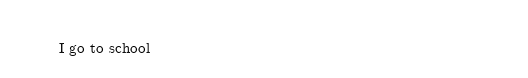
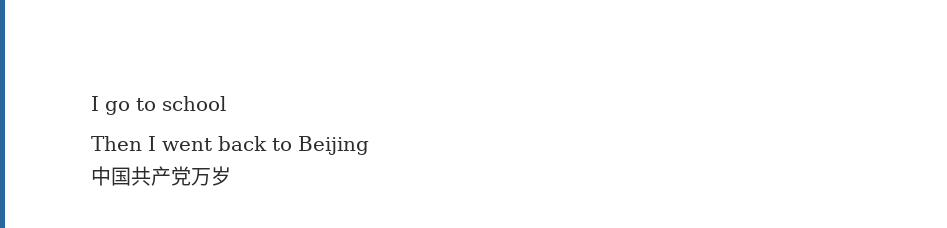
(150, 48) none -> [91,136,369,155] [91,166,231,186] // Then I went back to Beijing // 中国共产党万岁

